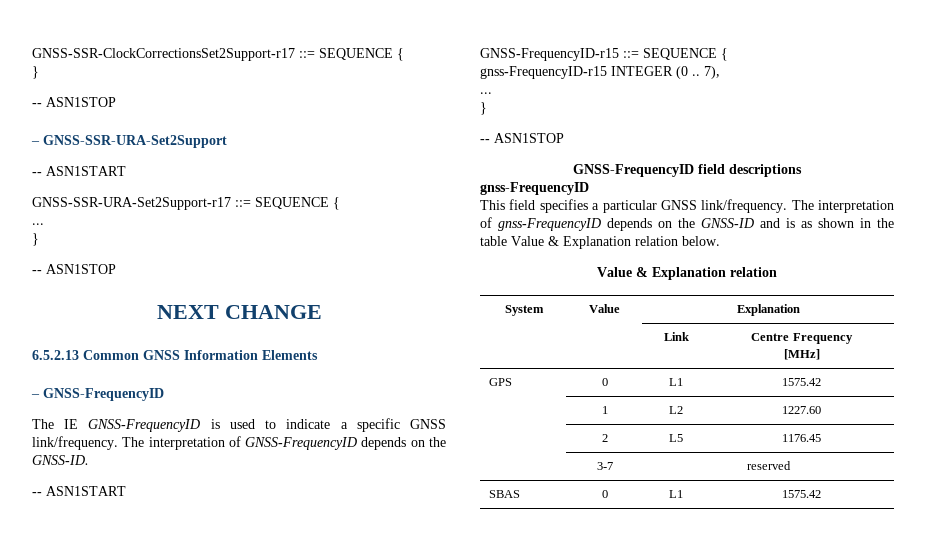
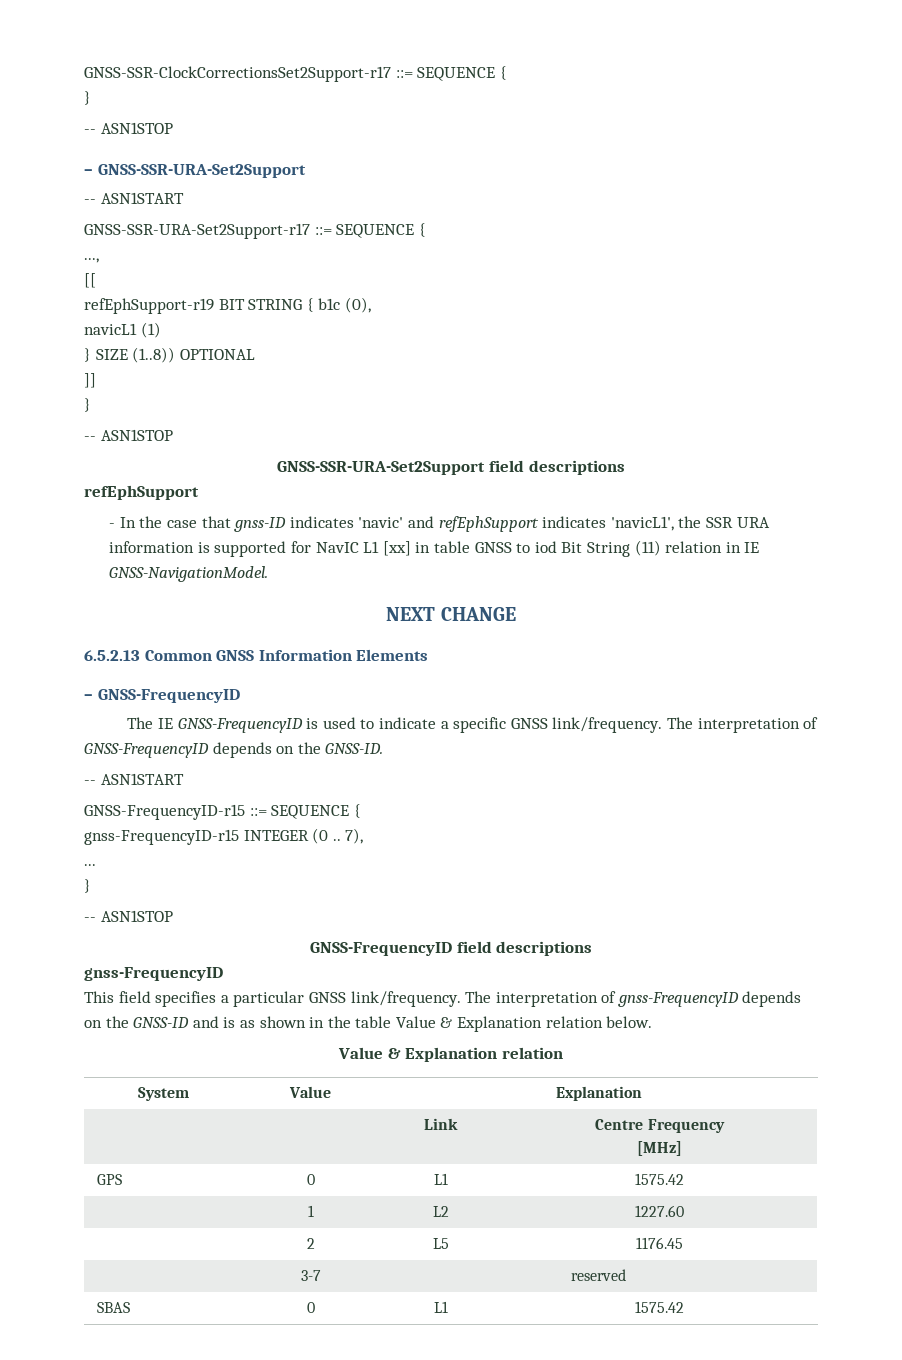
[32,223,44,225] [32,233,39,246] [32,264,116,274] ... // } // -- ASN1STOP -> [84,258,99,263] [84,273,96,288] [84,297,371,314] [84,322,161,338] [84,347,255,363] [84,373,96,388] [84,398,91,412] [84,429,173,441] [277,460,625,475] [84,485,199,500] [109,516,770,532] [109,540,760,557] [109,566,269,582] ..., // [[ // refEphSupport-r19 BIT STRING { b1c (0), // navicL1 (1) // } SIZE (1..8)) OPTIONAL // ]] // } // -- ASN1STOP // GNSS-SSR-URA-Set2Support field descriptions // refEphSupport // - In the case that gnss-ID indicates 'navic' and refEphSupport indicates 'navicL1', the SSR URA information is supported for NavIC L1 [xx] in table GNSS to iod Bit String (11) relation in IE GNSS-NavigationModel.

